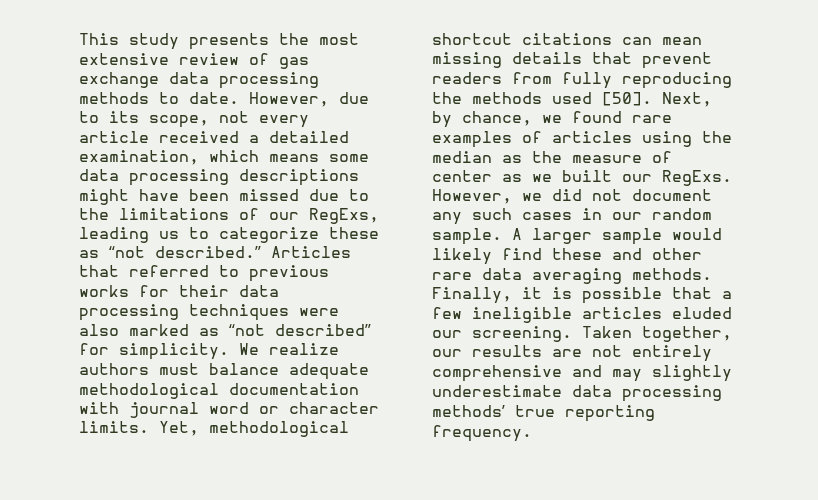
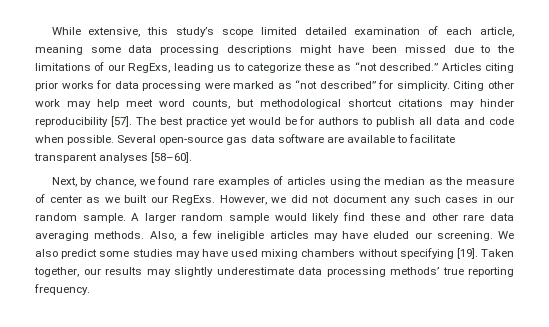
[79,33,359,50] [79,53,309,69] [79,72,319,89] [79,92,369,107] [79,111,309,128] [79,131,349,143] [79,150,319,165] This study presents the most extensive review of gas exchange data processing methods to date. However, due to its scope, not every article received a detailed examination, which means -> [51,26,514,37] [35,45,83,55] While extensive, this study’s scope limited detailed examination of each article, meaning
[79,265,329,282] that referred to previous -> [484,63,514,73] [35,81,58,91] citing prior
[179,285,279,297] [79,304,339,321] [79,324,119,336] their data processing techniques were also -> [114,81,230,91] data processing were
[239,343,339,355] [79,363,369,380] [79,383,359,399] [79,402,379,418] [79,421,349,437] [432,33,702,45] [432,52,712,69] [432,72,732,89] [432,92,652,106] We realize authors must balance adequate methodological documentation with journal word or character limits. Yet, methodological shortcut citations can mean missing details that prevent readers from fully reproducing the methods used [50]. -> [453,81,514,91] [35,99,514,109] [35,116,514,127] [35,134,456,145] [34,152,193,163] Citing other work may help meet word counts, but methodological shortcut citations may hinder reproducibility [57]. The best practice yet would be for authors to publish all data and code when possible. Several open-source gas data software are available to facilitate transparent analyses [58–60]. //
(592, 236) none -> [181,213,224,221] random
[432,287,712,304] Finally, it is possible that -> [149,231,176,241] Also,
(662, 313) none -> [313,231,368,241] may have
[582,326,732,342] [432,345,712,362] [432,365,602,382] Taken together, our results are not entirely comprehensive and -> [498,231,514,239] [35,248,514,259] [34,267,142,277] We also predict some studies may have used mixing chambers without specifying [19]. Taken together, our results

